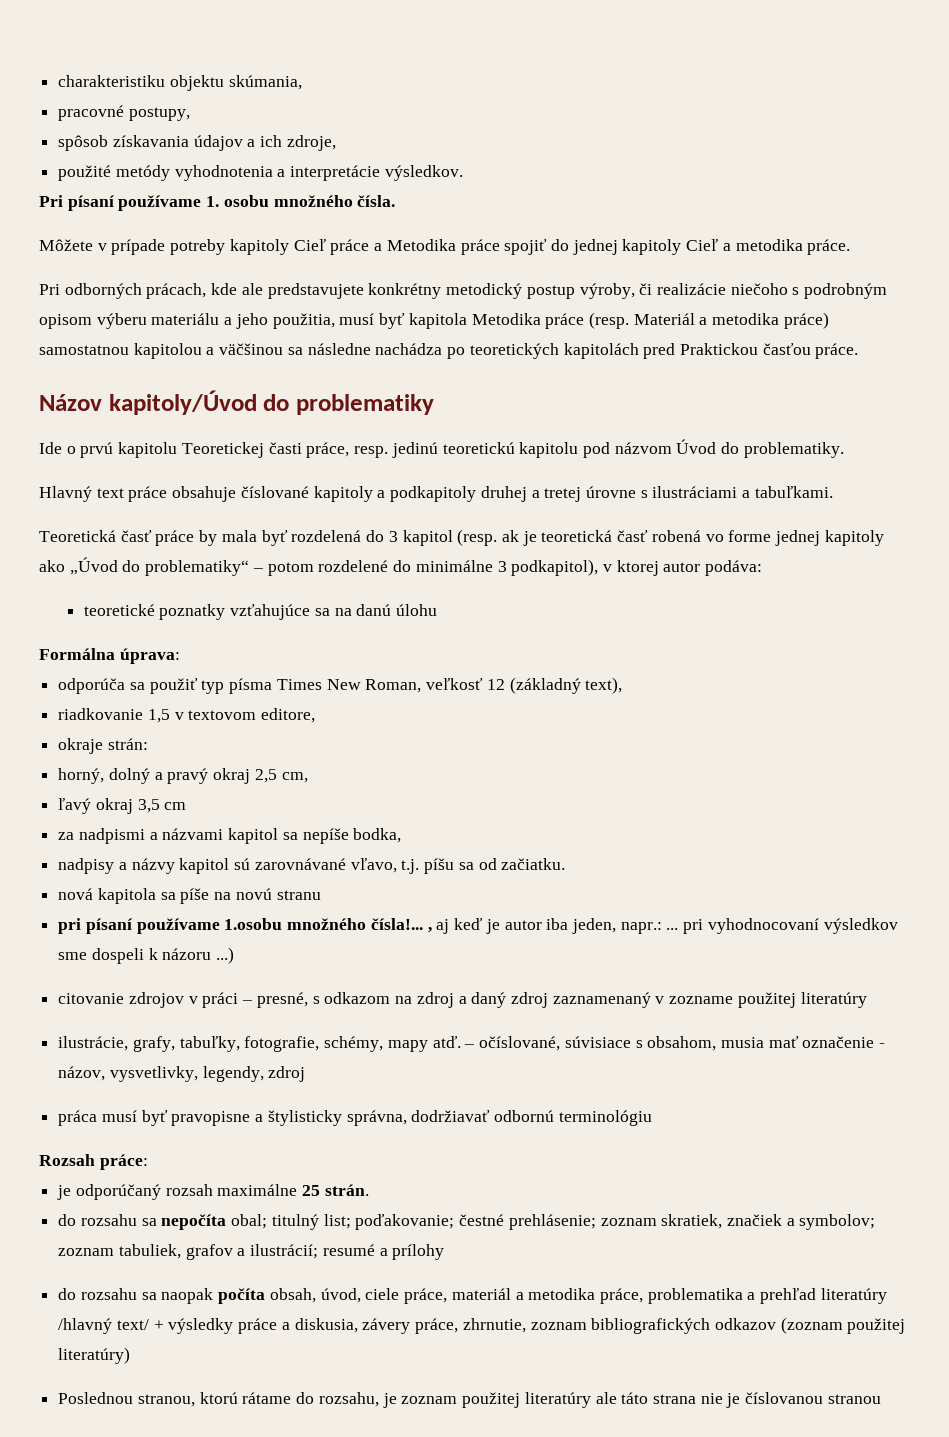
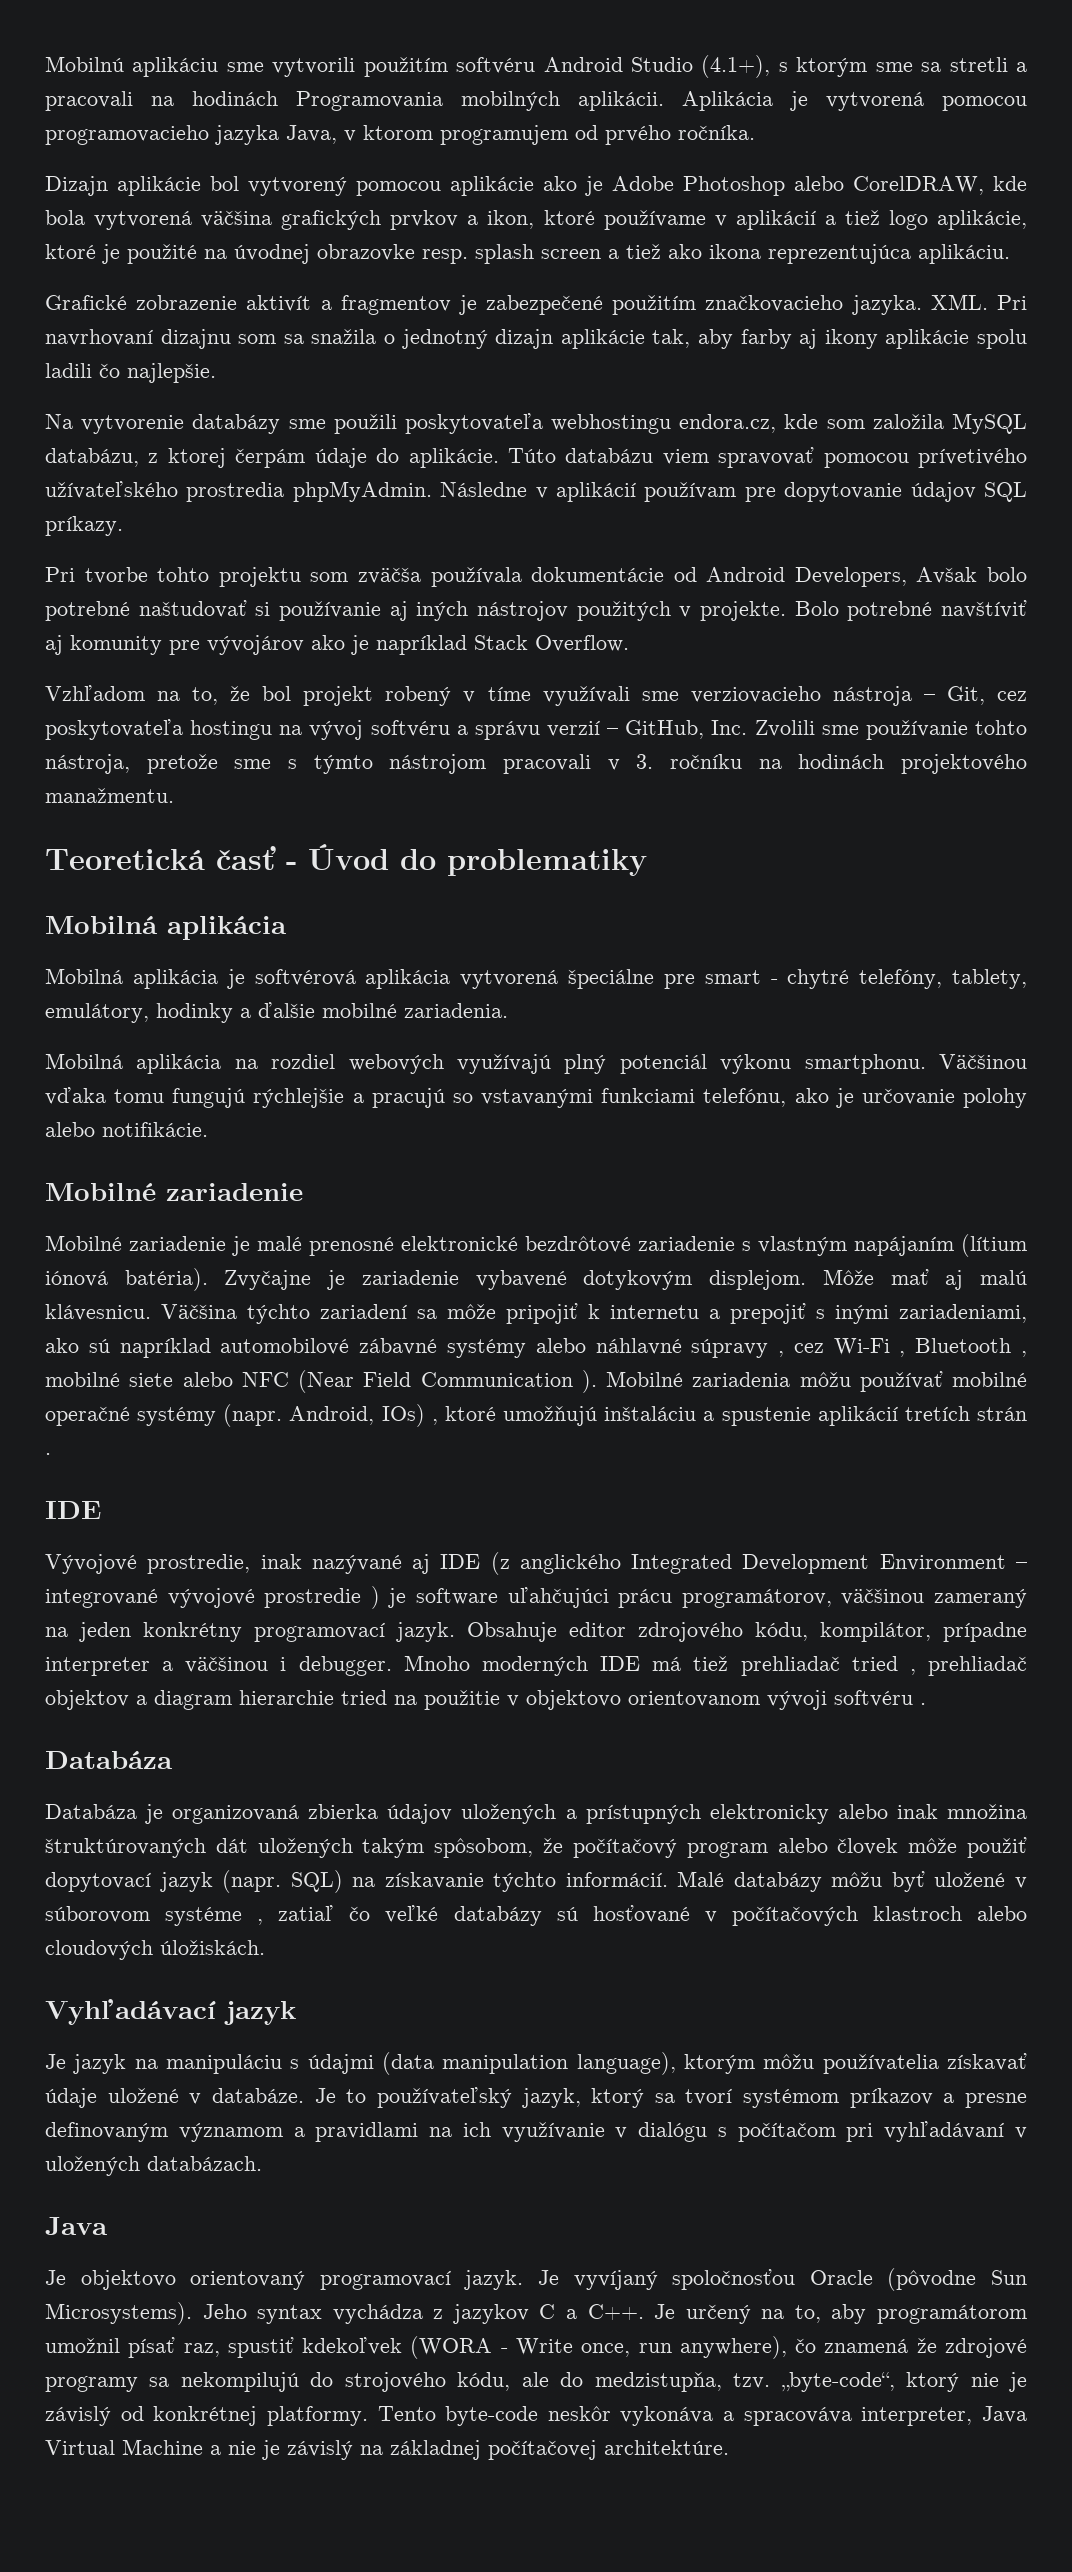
[58,75,302,91] [58,105,190,121] [58,135,336,151] [58,165,463,181] [39,195,396,211] [39,239,851,255] [39,283,888,299] [39,312,829,329] [39,343,859,359] [39,390,434,415] [39,439,844,458] [39,486,833,502] [39,529,884,546] [39,557,763,576] [83,604,438,620] [39,648,180,664] [58,677,623,694] [58,708,316,723] [58,738,148,754] [58,768,308,784] [58,798,187,814] [58,828,402,844] [58,858,566,874] [58,888,321,904] [58,918,898,934] [58,947,235,964] [58,992,867,1008] [58,1036,886,1052] [58,1066,306,1082] [58,1110,652,1126] [39,1154,148,1170] [57,1184,369,1200] [58,1214,876,1230] [58,1244,445,1260] [58,1288,887,1304] [58,1317,906,1334] [58,1347,131,1364] [58,1392,881,1408] charakteristiku objektu skúmania, // pracovné postupy, // spôsob získavania údajov a ich zdroje, // použité metódy vyhodnotenia a interpretácie výsledkov. // Pri písaní používame 1. osobu množného čísla. // Môžete v prípade potreby kapitoly Cieľ práce a Metodika práce spojiť do jednej kapitoly Cieľ a metodika práce. // Pri odborných prácach, kde ale predstavujete konkrétny metodický postup výroby, či realizácie niečoho s podrobným opisom výberu materiálu a jeho použitia, musí byť kapitola Metodika práce (resp. Materiál a metodika práce) samostatnou kapitolou a väčšinou sa následne nachádza po teoretických kapitolách pred Praktickou časťou práce. // Názov kapitoly/Úvod do problematiky // Ide o prvú kapitolu Teoretickej časti práce, resp. jedinú teoretickú kapitolu pod názvom Úvod do problematiky. // Hlavný text práce obsahuje číslované kapitoly a podkapitoly druhej a tretej úrovne s ilustráciami a tabuľkami. // Teoretická časť práce by mala byť rozdelená do 3 kapitol (resp. ak je teoretická časť robená vo forme jednej kapitoly ako „Úvod do problematiky“ – potom rozdelené do minimálne 3 podkapitol), v ktorej autor podáva: // teoretické poznatky vzťahujúce sa na danú úlohu // Formálna úprava: // odporúča sa použiť typ písma Times New Roman, veľkosť 12 (základný text), // riadkovanie 1,5 v textovom editore, // okraje strán: // horný, dolný a pravý okraj 2,5 cm, // ľavý okraj 3,5 cm // za nadpismi a názvami kapitol sa nepíše bodka, // nadpisy a názvy kapitol sú zarovnávané vľavo, t.j. píšu sa od začiatku. // nová kapitola sa píše na novú stranu // pri písaní používame 1.osobu množného čísla!... , aj keď je autor iba jeden, napr.: ... pri vyhodnocovaní výsledkov sme dospeli k názoru ...) // citovanie zdrojov v práci – presné, s odkazom na zdroj a daný zdroj zaznamenaný v zozname použitej literatúry // ilustrácie, grafy, tabuľky, fotografie, schémy, mapy atď. – očíslované, súvisiace s obsahom, musia mať označenie - názov, vysvetlivky, legendy, zdroj // práca musí byť pravopisne a štylisticky správna, dodržiavať odbornú terminológiu // Rozsah práce: // je odporúčaný rozsah maximálne 25 strán. // do rozsahu sa nepočíta obal; titulný list; poďakovanie; čestné prehlásenie; zoznam skratiek, značiek a symbolov; zoznam tabuliek, grafov a ilustrácií; resumé a prílohy // do rozsahu sa naopak počíta obsah, úvod, ciele práce, materiál a metodika práce, problematika a prehľad literatúry /hlavný text/ + výsledky práce a diskusia, závery práce, zhrnutie, zoznam bibliografických odkazov (zoznam použitej literatúry) // Poslednou stranou, ktorú rátame do rozsahu, je zoznam použitej literatúry ale táto strana nie je číslovanou stranou -> [45,55,1028,78] [45,91,1027,111] [45,125,755,145] [45,176,1027,196] [45,210,1027,230] [45,244,1010,264] [45,294,1027,315] [45,329,1028,349] [45,363,216,383] [45,413,1027,434] [45,447,1027,468] [45,481,1027,502] [45,516,123,536] [45,567,1027,587] [45,600,1027,621] [45,635,629,655] [45,685,1028,706] [45,719,1027,740] [45,754,1027,774] [45,788,174,803] [45,844,647,876] [45,916,287,940] [45,968,1028,989] [45,1002,508,1023] [45,1053,1027,1074] [45,1087,1027,1108] [45,1122,208,1137] [45,1183,303,1201] [45,1234,1027,1257] [45,1268,1028,1291] [45,1303,1027,1324] [45,1338,1028,1358] [45,1370,1027,1393] [45,1404,1027,1427] [45,1453,51,1455] [45,1501,101,1519] [45,1552,1027,1575] [45,1586,1028,1609] [45,1622,1027,1642] [45,1655,1028,1676] [45,1690,926,1710] [45,1751,173,1769] [45,1804,1027,1824] [45,1837,1028,1858] [45,1870,1027,1893] [45,1905,1027,1926] [45,1940,265,1960] [45,1999,296,2025] [45,2052,1027,2075] [45,2087,1027,2108] [45,2121,1027,2142] [45,2156,262,2176] [45,2217,108,2235] [45,2268,1027,2291] [45,2302,1027,2325] [45,2336,1028,2359] [45,2372,1027,2392] [45,2406,1027,2426] [45,2439,729,2460] Mobilnú aplikáciu sme vytvorili použitím softvéru Android Studio (4.1+), s ktorým sme sa stretli a pracovali na hodinách Programovania mobilných aplikácii. Aplikácia je vytvorená pomocou programovacieho jazyka Java, v ktorom programujem od prvého ročníka. // Dizajn aplikácie bol vytvorený pomocou aplikácie ako je Adobe Photoshop alebo CorelDRAW, kde bola vytvorená väčšina grafických prvkov a ikon, ktoré používame v aplikácií a tiež logo aplikácie, ktoré je použité na úvodnej obrazovke resp. splash screen a tiež ako ikona reprezentujúca aplikáciu. // Grafické zobrazenie aktivít a fragmentov je zabezpečené použitím značkovacieho jazyka. XML. Pri navrhovaní dizajnu som sa snažila o jednotný dizajn aplikácie tak, aby farby aj ikony aplikácie spolu ladili čo najlepšie. // Na vytvorenie databázy sme použili poskytovateľa webhostingu endora.cz, kde som založila MySQL databázu, z ktorej čerpám údaje do aplikácie. Túto databázu viem spravovať pomocou prívetivého užívateľského prostredia phpMyAdmin. Následne v aplikácií používam pre dopytovanie údajov SQL príkazy. // Pri tvorbe tohto projektu som zväčša používala dokumentácie od Android Developers, Avšak bolo potrebné naštudovať si používanie aj iných nástrojov použitých v projekte. Bolo potrebné navštíviť aj komunity pre vývojárov ako je napríklad Stack Overflow. // Vzhľadom na to, že bol projekt robený v tíme využívali sme verziovacieho nástroja – Git, cez poskytovateľa hostingu na vývoj softvéru a správu verzií – GitHub, Inc. Zvolili sme používanie tohto nástroja, pretože sme s týmto nástrojom pracovali v 3. ročníku na hodinách projektového manažmentu. // Teoretická časť - Úvod do problematiky // Mobilná aplikácia // Mobilná aplikácia je softvérová aplikácia vytvorená špeciálne pre smart - chytré telefóny, tablety, emulátory, hodinky a ďalšie mobilné zariadenia. // Mobilná aplikácia na rozdiel webových využívajú plný potenciál výkonu smartphonu. Väčšinou vďaka tomu fungujú rýchlejšie a pracujú so vstavanými funkciami telefónu, ako je určovanie polohy alebo notifikácie. // Mobilné zariadenie // Mobilné zariadenie je malé prenosné elektronické bezdrôtové zariadenie s vlastným napájaním (lítium iónová batéria). Zvyčajne je zariadenie vybavené dotykovým displejom. Môže mať aj malú klávesnicu. Väčšina týchto zariadení sa môže pripojiť k internetu a prepojiť s inými zariadeniami, ako sú napríklad automobilové zábavné systémy alebo náhlavné súpravy , cez Wi-Fi , Bluetooth , mobilné siete alebo NFC (Near Field Communication ). Mobilné zariadenia môžu používať mobilné operačné systémy (napr. Android, IOs) , ktoré umožňujú inštaláciu a spustenie aplikácií tretích strán . // IDE // Vývojové prostredie, inak nazývané aj IDE (z anglického Integrated Development Environment – integrované vývojové prostredie ) je software uľahčujúci prácu programátorov, väčšinou zameraný na jeden konkrétny programovací jazyk. Obsahuje editor zdrojového kódu, kompilátor, prípadne interpreter a väčšinou i debugger. Mnoho moderných IDE má tiež prehliadač tried , prehliadač objektov a diagram hierarchie tried na použitie v objektovo orientovanom vývoji softvéru . // Databáza // Databáza je organizovaná zbierka údajov uložených a prístupných elektronicky alebo inak množina štruktúrovaných dát uložených takým spôsobom, že počítačový program alebo človek môže použiť dopytovací jazyk (napr. SQL) na získavanie týchto informácií. Malé databázy môžu byť uložené v súborovom systéme , zatiaľ čo veľké databázy sú hosťované v počítačových klastroch alebo cloudových úložiskách. // Vyhľadávací jazyk // Je jazyk na manipuláciu s údajmi (data manipulation language), ktorým môžu používatelia získavať údaje uložené v databáze. Je to používateľský jazyk, ktorý sa tvorí systémom príkazov a presne definovaným významom a pravidlami na ich využívanie v dialógu s počítačom pri vyhľadávaní v uložených databázach. // Java // Je objektovo orientovaný programovací jazyk. Je vyvíjaný spoločnosťou Oracle (pôvodne Sun Microsystems). Jeho syntax vychádza z jazykov C a C++. Je určený na to, aby programátorom umožnil písať raz, spustiť kdekoľvek (WORA - Write once, run anywhere), čo znamená že zdrojové programy sa nekompilujú do strojového kódu, ale do medzistupňa, tzv. „byte-code“, ktorý nie je závislý od konkrétnej platformy. Tento byte-code neskôr vykonáva a spracováva interpreter, Java Virtual Machine a nie je závislý na základnej počítačovej architektúre.

